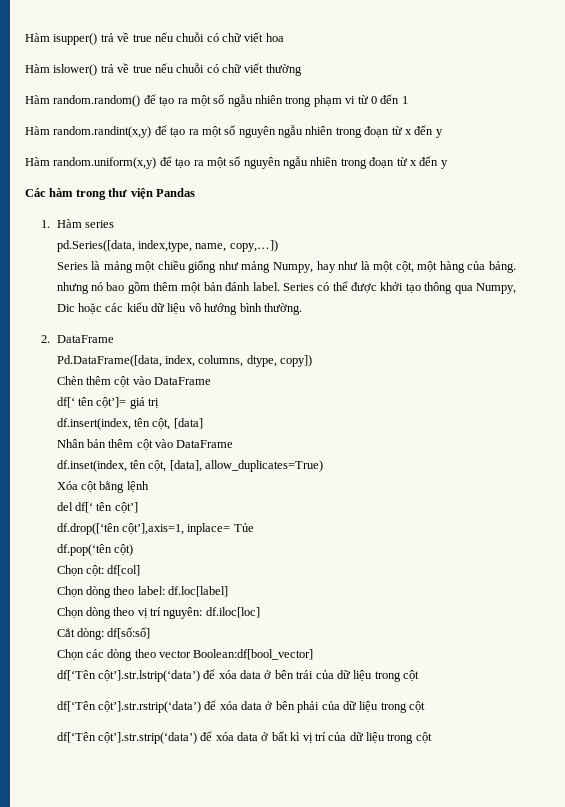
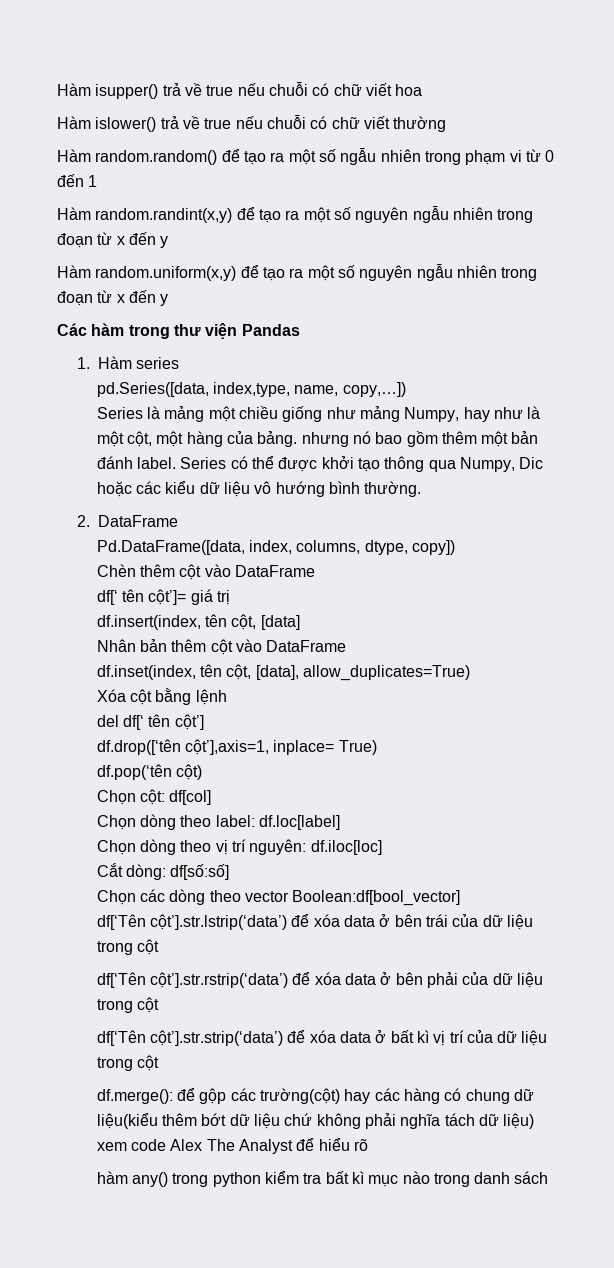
[233,523,254,532] Tủe -> [338,740,377,755] True)
(432, 738) none -> [96,1088,534,1104] [96,1113,535,1129] [96,1138,368,1154] [96,1171,549,1187] // df.merge(): để gộp các trường(cột) hay các hàng có chung dữ liệu(kiểu thêm bớt dữ liệu chứ không phải nghĩa tách dữ liệu) xem code Alex The Analyst để hiểu rõ // hàm any() trong python kiểm tra bất kì mục nào trong danh sách

